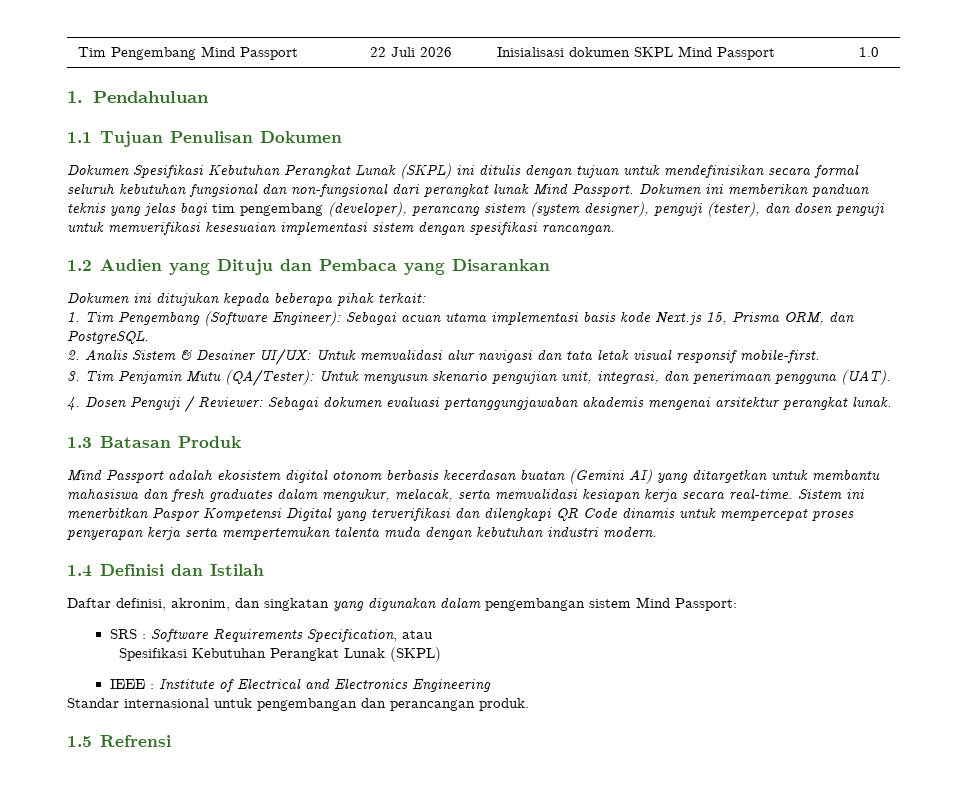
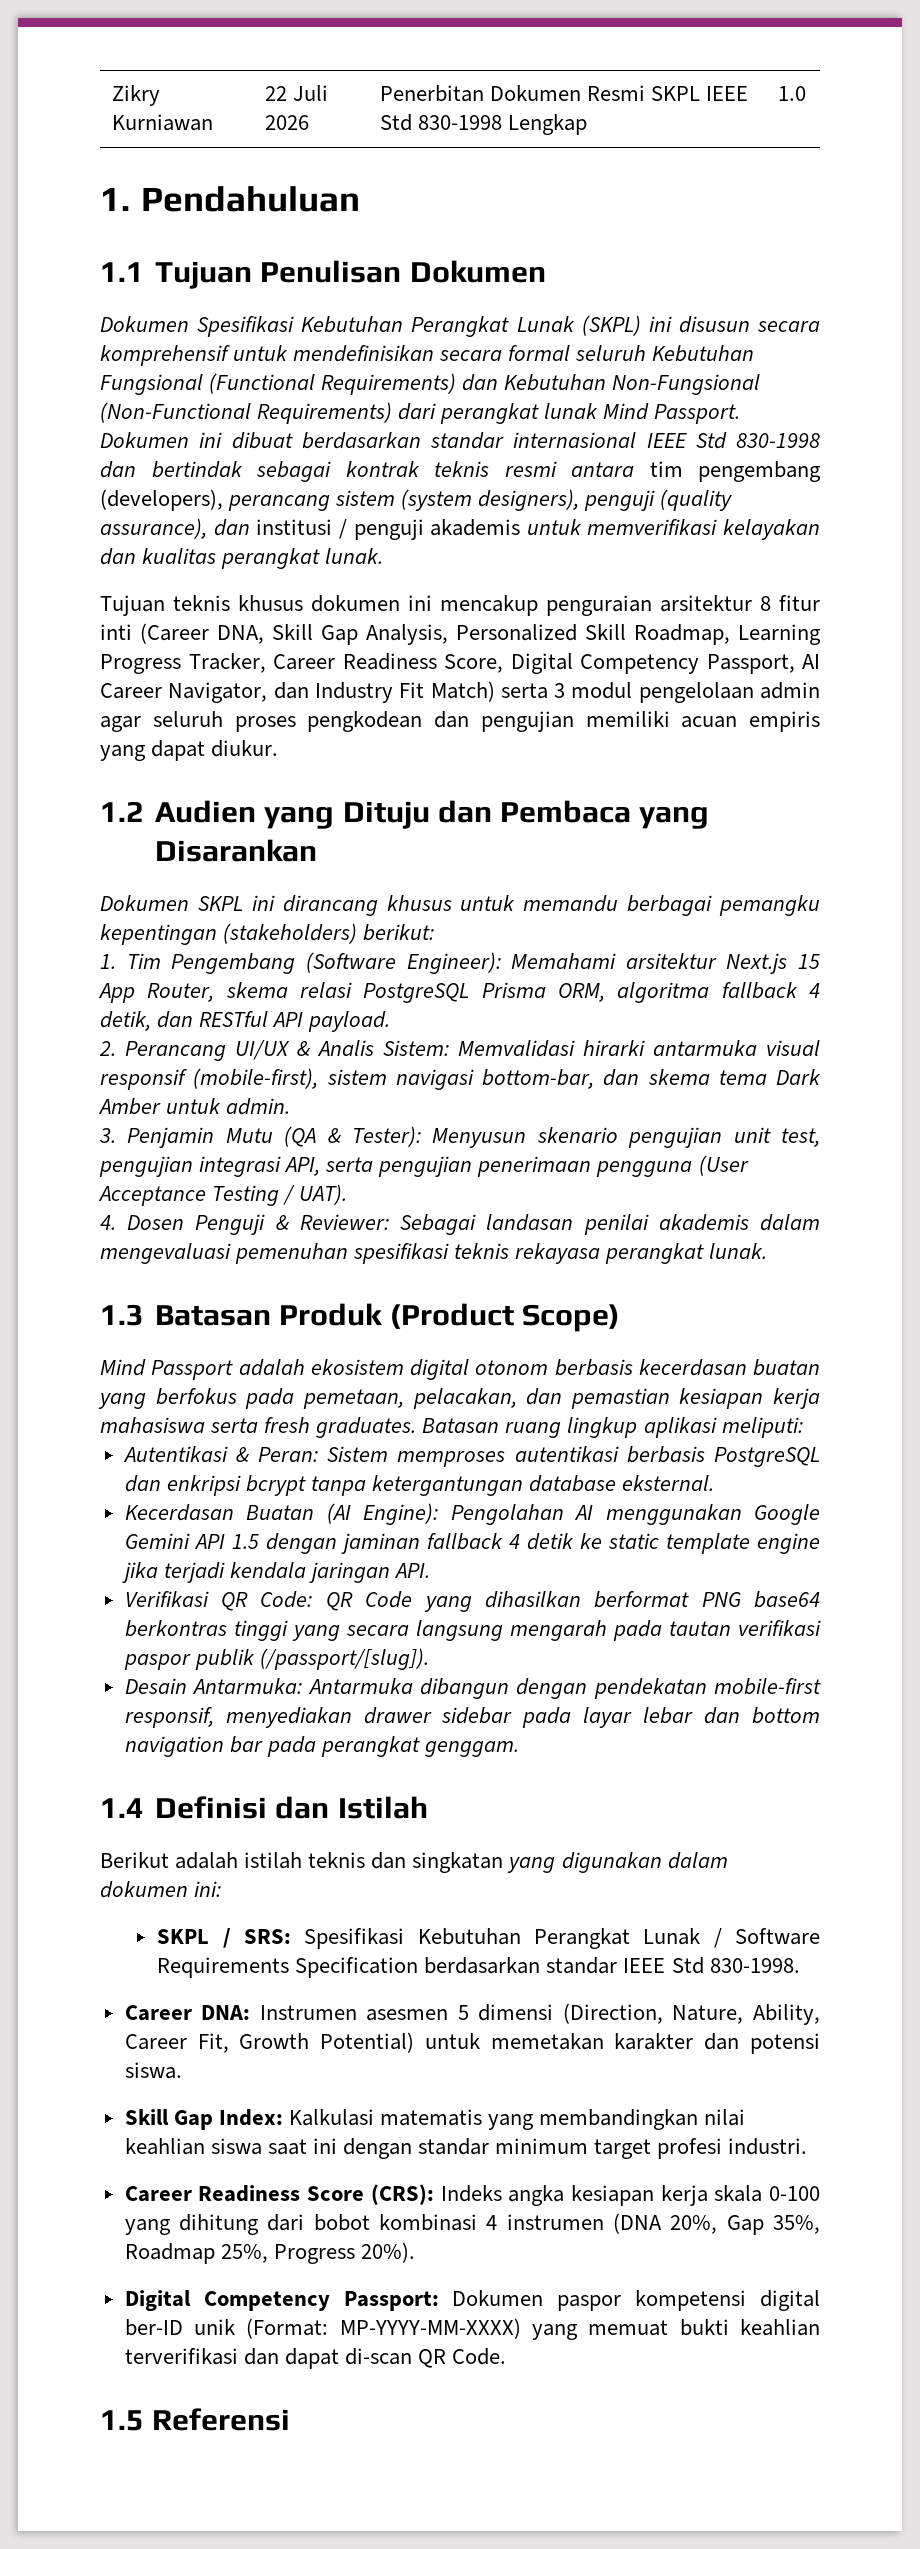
[77,46,298,60] Tim Pengembang Mind Passport -> [111,85,160,106] [111,114,213,131] Zikry Kurniawan
[496,46,775,60] Inisialisasi dokumen SKPL Mind Passport -> [379,85,748,102] [379,114,587,135] Penerbitan Dokumen Resmi SKPL IEEE Std 830-1998 Lengkap
[479,164,619,178] ditulis dengan tujuan -> [678,316,820,333] [100,345,230,366] disusun secara komprehensif
[119,183,388,197] kebutuhan fungsional dan non-fungsional -> [652,345,755,362] [100,373,761,395] [100,402,393,424] Kebutuhan Fungsional (Functional Requirements) dan Kebutuhan Non-Fungsional (Non-Functional Requirements)
[728,183,869,197] [67,202,207,216] memberikan panduan teknis yang jelas bagi -> [231,432,820,449] [100,461,634,482] dibuat berdasarkan standar internasional IEEE Std 830-1998 dan bertindak sebagai kontrak teknis resmi antara
[328,202,407,217] (developer), -> [100,489,223,511] (developers),
[584,202,884,217] [67,221,615,235] designer), penguji (tester), dan dosen penguji untuk memverifikasi kesesuaian implementasi sistem dengan spesifikasi rancangan. -> [478,489,733,511] [100,518,820,540] [100,548,384,569] [100,595,820,616] [100,623,821,645] [100,653,820,674] [100,681,820,703] [100,711,820,732] [100,740,279,761] designers), penguji (quality assurance), dan institusi / penguji akademis untuk memverifikasi kelayakan dan kualitas perangkat lunak. // Tujuan teknis khusus dokumen ini mencakup penguraian arsitektur 8 fitur inti (Career DNA, Skill Gap Analysis, Personalized Skill Roadmap, Learning Progress Tracker, Career Readiness Score, Digital Competency Passport, AI Career Navigator, dan Industry Fit Match) serta 3 modul pengelolaan admin agar seluruh proses pengkodean dan pengujian memiliki acuan empiris yang dapat diukur.
[133,292,426,306] ini ditujukan kepada beberapa pihak terkait: -> [197,895,820,916] [100,923,435,945] SKPL ini dirancang khusus untuk memandu berbagai pemangku kepentingan (stakeholders) berikut:
[346,311,854,325] [67,330,149,344] [67,348,820,366] Sebagai acuan utama implementasi basis kode Next.js 15, Prisma ORM, dan PostgreSQL. // 2. Analis Sistem & Desainer UI/UX: Untuk memvalidasi alur navigasi dan tata letak visual responsif mobile-first. -> [511,953,820,974] [98,982,820,1003] [100,1011,391,1032] [99,1040,820,1061] [100,1068,821,1090] [98,1098,291,1115] Memahami arsitektur Next.js 15 App Router, skema relasi PostgreSQL Prisma ORM, algoritma fallback 4 detik, dan RESTful API payload. // 2. Perancang UI/UX & Analis Sistem: Memvalidasi hirarki antarmuka visual responsif (mobile-first), sistem navigasi bottom-bar, dan skema tema Dark Amber untuk admin.
[85,371,114,382] Tim -> (116, 1135) none
[225,369,891,387] (QA/Tester): Untuk menyusun skenario pengujian unit, integrasi, dan penerimaan pengguna (UAT). -> [284,1126,820,1148] [99,1155,749,1177] [98,1184,348,1206] (QA & Tester): Menyusun skenario pengujian unit test, pengujian integrasi API, serta pengujian penerimaan pengguna (User Acceptance Testing / UAT).
[185,395,195,413] / -> [275,1215,290,1230] &
[323,396,780,410] dokumen evaluasi pertanggungjawaban akademis mengenai arsitektur -> [486,1214,820,1235] [100,1243,601,1264] landasan penilai akademis dalam mengevaluasi pemenuhan spesifikasi teknis rekayasa
(241, 442) none -> [389,1303,620,1332] (Product Scope)
[569,469,880,484] [67,488,864,502] [67,507,854,521] [67,526,657,540] (Gemini AI) yang ditargetkan untuk membantu mahasiswa dan fresh graduates dalam mengukur, melacak, serta memvalidasi kesiapan kerja secara real-time. Sistem ini menerbitkan Paspor Kompetensi Digital yang terverifikasi dan dilengkapi QR Code dinamis untuk mempercepat proses penyerapan kerja serta mempertemukan talenta muda dengan kebutuhan industri modern. -> [98,1388,820,1409] [100,1417,803,1438] [122,1446,821,1467] [124,1475,715,1496] [124,1503,820,1525] [124,1533,820,1554] [121,1562,431,1583] [124,1591,820,1612] [124,1620,821,1641] [123,1648,429,1670] [124,1678,821,1699] [124,1707,820,1728] [124,1736,520,1757] yang berfokus pada pemetaan, pelacakan, dan pemastian kesiapan kerja mahasiswa serta fresh graduates. Batasan ruang lingkup aplikasi meliputi: // Autentikasi & Peran: Sistem memproses autentikasi berbasis PostgreSQL dan enkripsi bcrypt tanpa ketergantungan database eksternal. // Kecerdasan Buatan (AI Engine): Pengolahan AI menggunakan Google Gemini API 1.5 dengan jaminan fallback 4 detik ke static template engine jika terjadi kendala jaringan API. // Verifikasi QR Code: QR Code yang dihasilkan berformat PNG base64 berkontras tinggi yang secara langsung mengarah pada tautan verifikasi paspor publik (/passport/[slug]). // Desain Antarmuka: Antarmuka dibangun dengan pendekatan mobile-first responsif, menyediakan drawer sidebar pada layar lebar dan bottom navigation bar pada perangkat genggam.
[67,598,230,611] Daftar definisi, akronim, -> [100,1852,366,1869] Berikut adalah istilah teknis
[485,597,737,611] [109,629,433,642] [119,647,442,662] [109,678,491,692] [67,698,529,711] [67,735,171,747] pengembangan sistem Mind Passport: // SRS : Software Requirements Specification, atau // Spesifikasi Kebutuhan Perangkat Lunak (SKPL) // IEEE : Institute of Electrical and Electronics Engineering // Standar internasional untuk pengembangan dan perancangan produk. // 1.5 Refrensi -> [100,1881,222,1898] [157,1928,820,1949] [157,1957,800,1978] [124,2003,820,2025] [124,2032,820,2054] [124,2062,182,2079] [124,2109,746,2130] [124,2138,808,2159] [124,2184,821,2206] [124,2213,821,2235] [124,2242,415,2264] [124,2290,820,2311] [124,2318,820,2340] [124,2348,507,2369] [100,2408,291,2431] dokumen ini: // SKPL / SRS: Spesifikasi Kebutuhan Perangkat Lunak / Software Requirements Specification berdasarkan standar IEEE Std 830-1998. // Career DNA: Instrumen asesmen 5 dimensi (Direction, Nature, Ability, Career Fit, Growth Potential) untuk memetakan karakter dan potensi siswa. // Skill Gap Index: Kalkulasi matematis yang membandingkan nilai keahlian siswa saat ini dengan standar minimum target profesi industri. // Career Readiness Score (CRS): Indeks angka kesiapan kerja skala 0-100 yang dihitung dari bobot kombinasi 4 instrumen (DNA 20%, Gap 35%, Roadmap 25%, Progress 20%). // Digital Competency Passport: Dokumen paspor kompetensi digital ber-ID unik (Format: MP-YYYY-MM-XXXX) yang memuat bukti keahlian terverifikasi dan dapat di-scan QR Code. // 1.5 Referensi

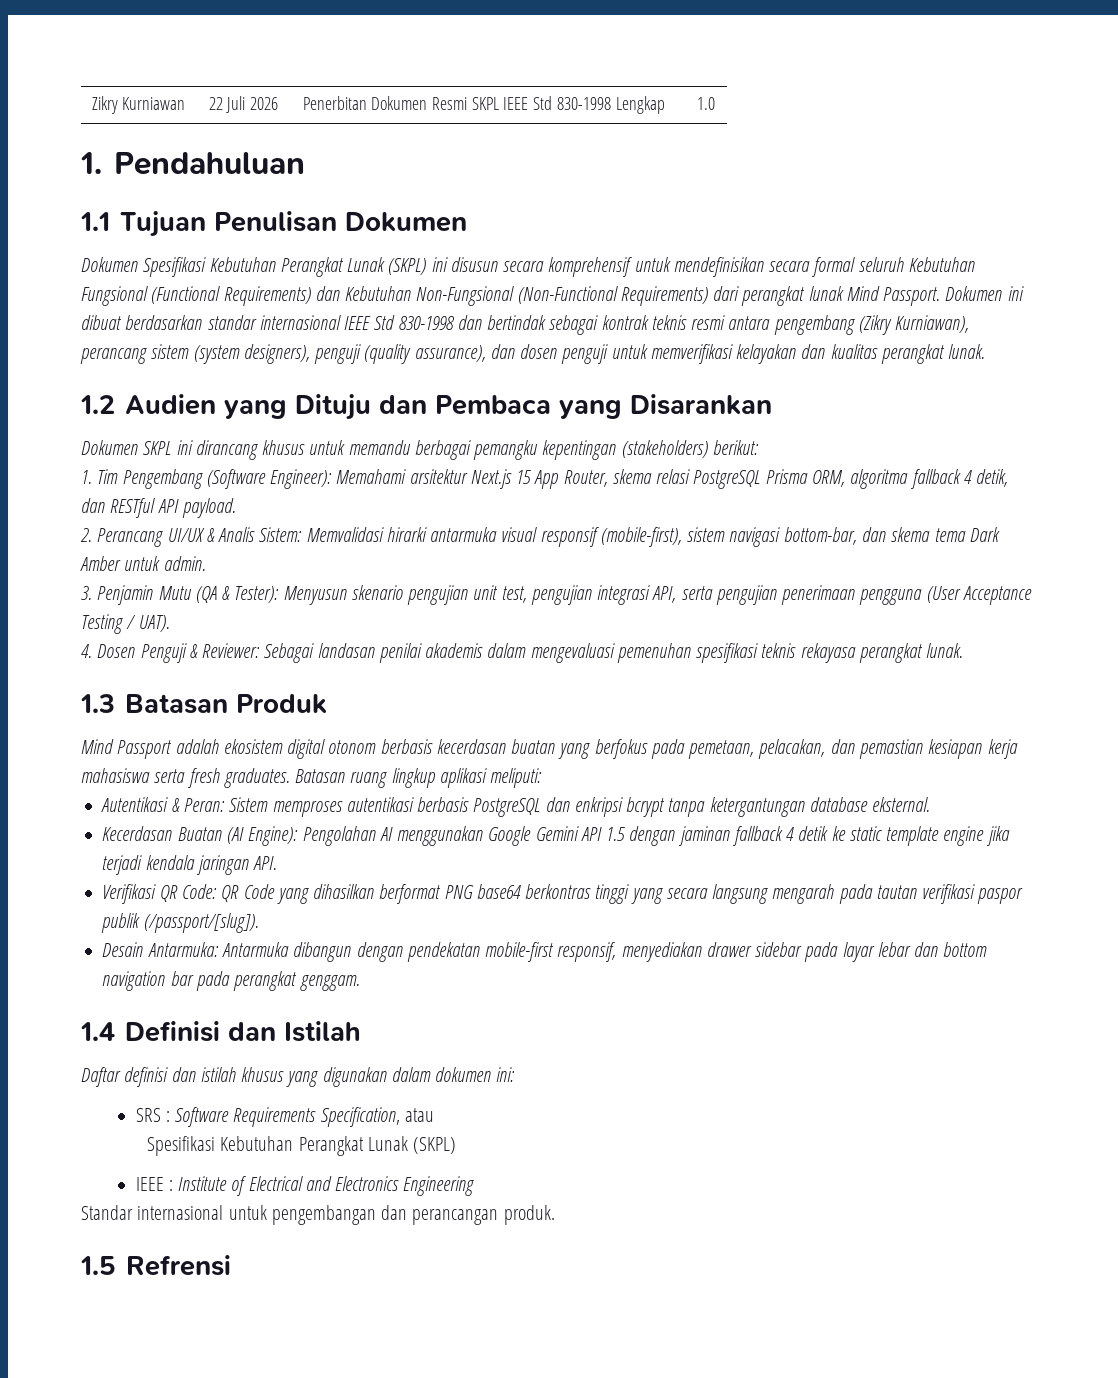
[649,461,821,482] [100,489,223,511] tim pengembang (developers), -> [773,315,970,335] pengembang (Zikry Kurniawan),
[256,519,521,540] institusi / penguji akademis -> [520,344,609,364] dosen penguji
[100,595,820,616] [100,623,821,645] [100,653,820,674] [100,681,820,703] [100,711,820,732] [100,740,279,761] // Tujuan teknis khusus dokumen ini mencakup penguraian arsitektur 8 fitur inti (Career DNA, Skill Gap Analysis, Personalized Skill Roadmap, Learning Progress Tracker, Career Readiness Score, Digital Competency Passport, AI Career Navigator, dan Industry Fit Match) serta 3 modul pengelolaan admin agar seluruh proses pengkodean dan pengujian memiliki acuan empiris yang dapat diukur. -> (986, 351) none
[389,1303,620,1332] (Product Scope) -> (327, 704) none
[100,1852,504,1873] Berikut adalah istilah teknis dan singkatan -> [81,1067,285,1087] Daftar definisi dan istilah khusus
[157,1928,820,1949] [157,1957,800,1978] [124,2003,820,2025] [124,2032,820,2054] [124,2062,182,2079] [124,2109,746,2130] [124,2138,808,2159] [124,2184,821,2206] [124,2213,821,2235] [124,2242,415,2264] [124,2290,820,2311] [124,2318,820,2340] [124,2348,507,2369] [100,2408,291,2431] SKPL / SRS: Spesifikasi Kebutuhan Perangkat Lunak / Software Requirements Specification berdasarkan standar IEEE Std 830-1998. // Career DNA: Instrumen asesmen 5 dimensi (Direction, Nature, Ability, Career Fit, Growth Potential) untuk memetakan karakter dan potensi siswa. // Skill Gap Index: Kalkulasi matematis yang membandingkan nilai keahlian siswa saat ini dengan standar minimum target profesi industri. // Career Readiness Score (CRS): Indeks angka kesiapan kerja skala 0-100 yang dihitung dari bobot kombinasi 4 instrumen (DNA 20%, Gap 35%, Roadmap 25%, Progress 20%). // Digital Competency Passport: Dokumen paspor kompetensi digital ber-ID unik (Format: MP-YYYY-MM-XXXX) yang memuat bukti keahlian terverifikasi dan dapat di-scan QR Code. // 1.5 Referensi -> [135,1107,434,1127] [147,1136,457,1156] [135,1176,476,1196] [81,1205,555,1225] [80,1255,231,1276] SRS : Software Requirements Specification, atau // Spesifikasi Kebutuhan Perangkat Lunak (SKPL) // IEEE : Institute of Electrical and Electronics Engineering // Standar internasional untuk pengembangan dan perancangan produk. // 1.5 Refrensi

